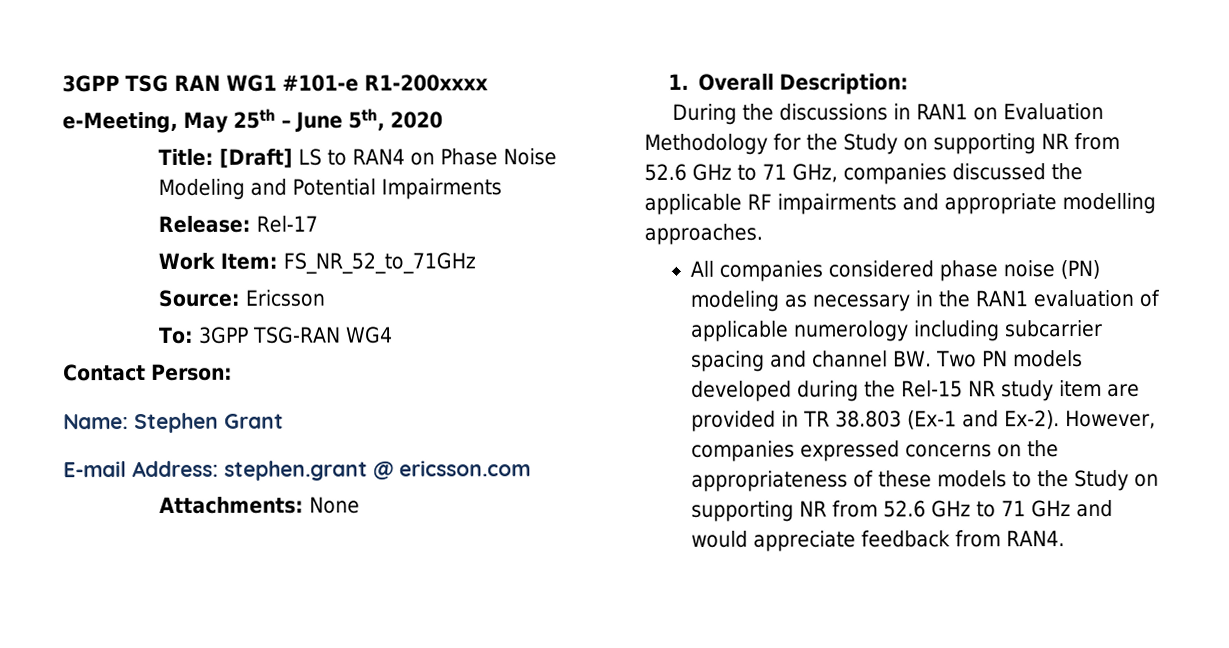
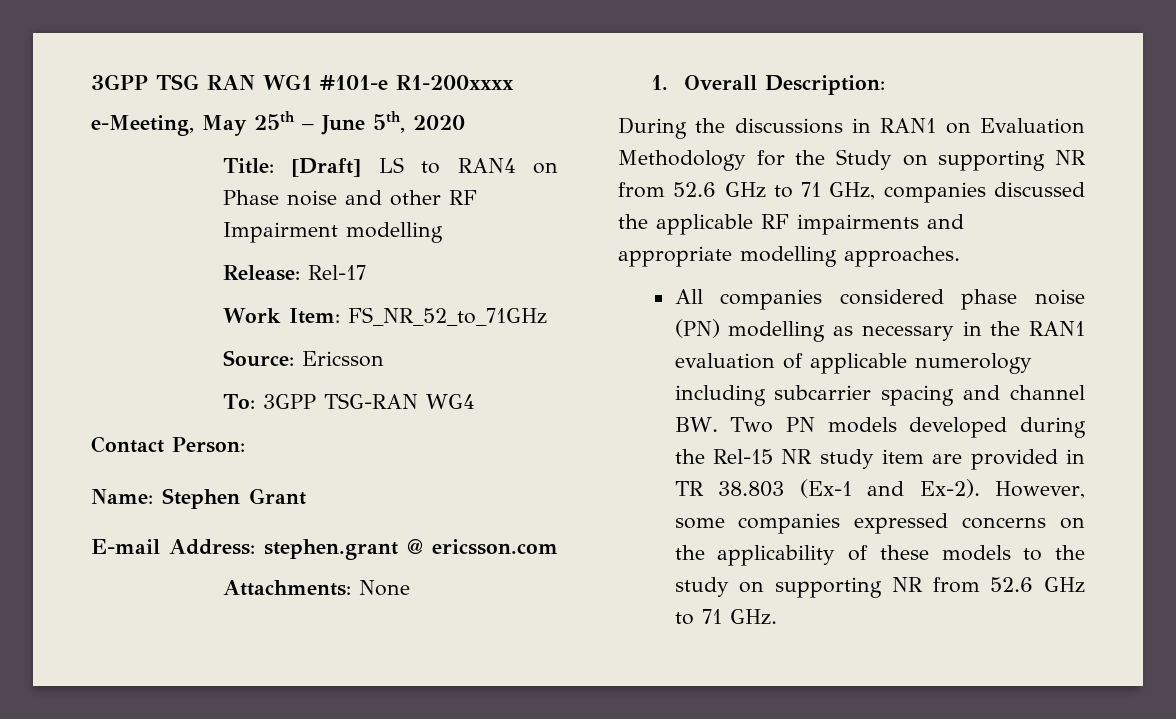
[502,148,557,166] [157,178,502,200] Noise Modeling and Potential Impairments -> [286,190,477,206] [222,222,443,243] noise and other RF Impairment modelling
[690,290,780,312] modeling -> [728,321,826,342] modelling
(1157, 419) none -> [674,518,725,529] some
[691,470,849,492] appropriateness -> [717,545,836,566] applicability
[1074,469,1160,492] [691,499,1114,522] [691,530,1066,552] Study on supporting NR from 52.6 GHz to 71 GHz and would appreciate feedback from RAN4. -> [674,577,1085,598] [674,609,777,625] study on supporting NR from 52.6 GHz to 71 GHz.

